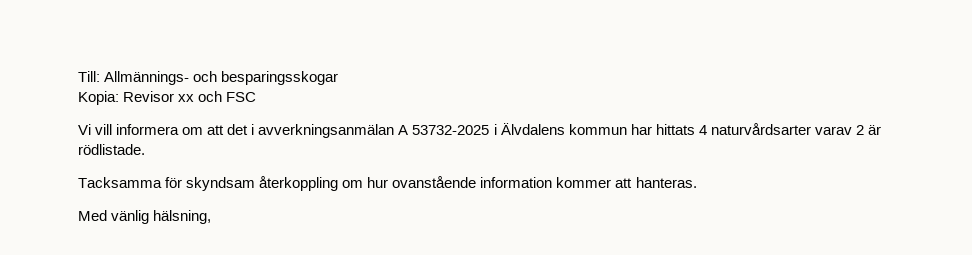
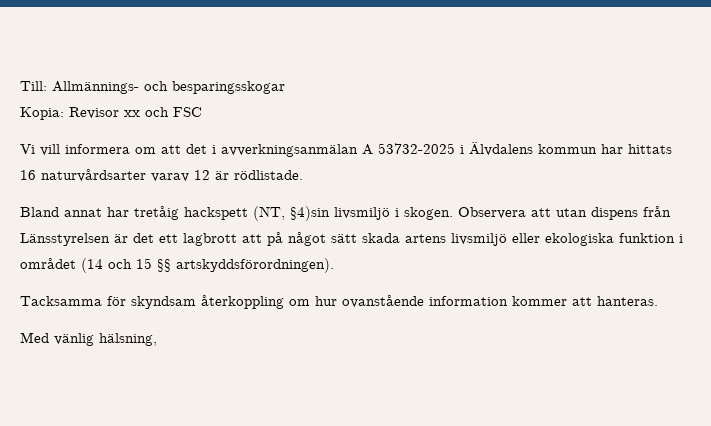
[698,125,707,135] 4 -> [20,170,36,180] 16
[855,125,864,135] 2 -> [194,170,210,180] 12
(145, 149) none -> [20,206,671,221] [20,232,683,246] [20,258,334,273] // Bland annat har tretåig hackspett (NT, §4)sin livsmiljö i skogen. Observera att utan dispens från Länsstyrelsen är det ett lagbrott att på något sätt skada artens livsmiljö eller ekologiska funktion i området (14 och 15 §§ artskyddsförordningen).

